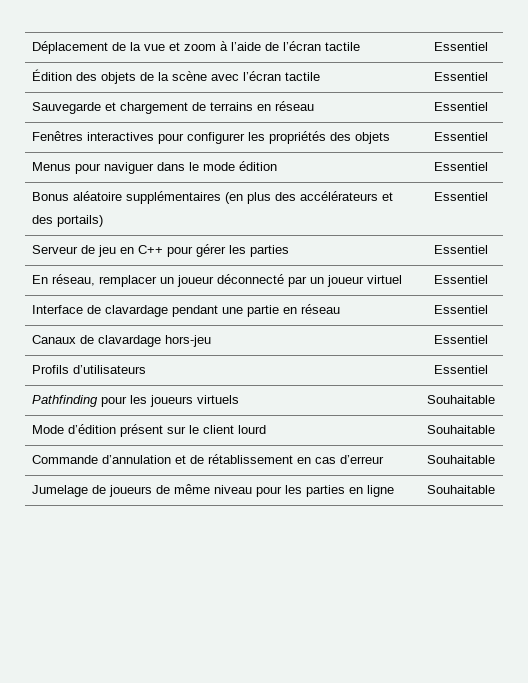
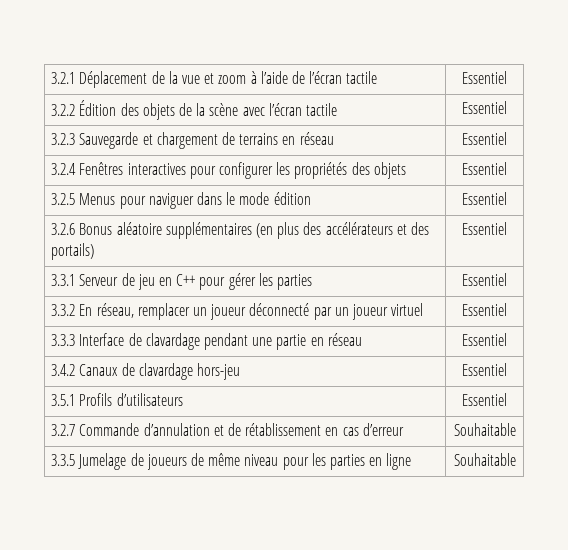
(32, 47) none -> [51,72,76,84] 3.2.1
(488, 46) none -> [51,104,76,116] 3.2.2
(488, 76) none -> [51,133,76,145] 3.2.3
(488, 106) none -> [51,163,77,175] 3.2.4
(488, 136) none -> [51,193,76,205] 3.2.5
(488, 166) none -> [51,223,76,235] 3.2.6
(488, 196) none -> [51,274,76,286] 3.3.1
(488, 249) none -> [51,304,76,316] 3.3.2
(488, 279) none -> [51,334,76,346] 3.3.3
(488, 309) none -> [51,364,76,376] 3.4.2
(488, 339) none -> [51,394,76,406] 3.5.1
[32,395,240,407] [426,395,495,404] [32,424,267,437] [426,425,495,434] Pathfinding pour les joueurs virtuels | Souhaitable // Mode d’édition présent sur le client lourd | Souhaitable // -> [51,424,76,436] 3.2.7
(495, 459) none -> [51,454,76,466] 3.3.5

